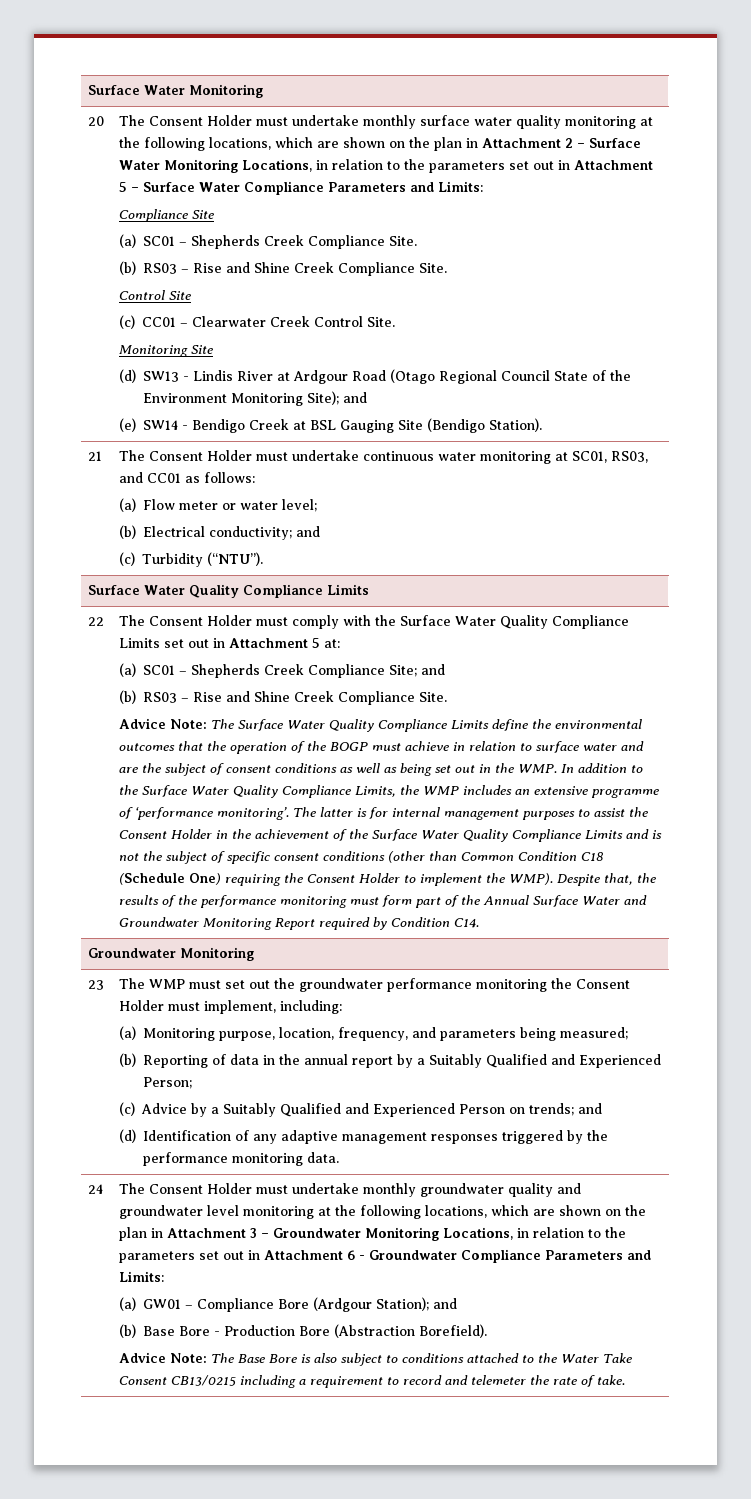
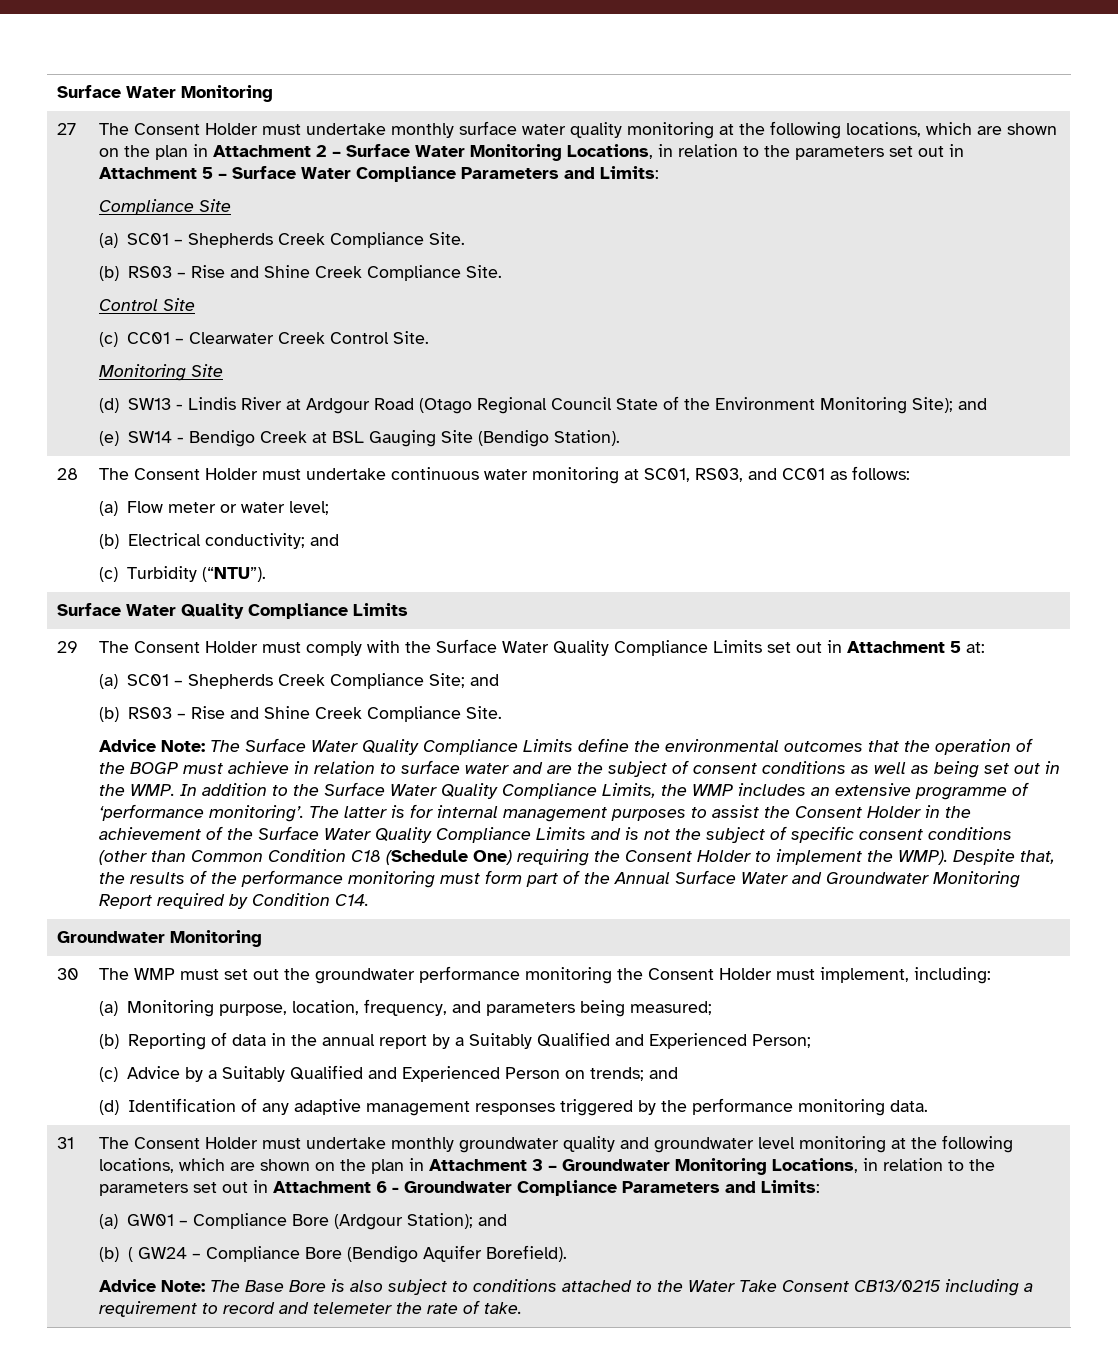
[88,116,105,126] 20 -> [56,123,76,135] 27
[88,451,103,461] 21 -> [56,468,78,480] 28
[88,617,105,626] 22 -> [56,641,78,653] 29
[88,980,105,990] 23 -> [56,968,79,980] 30
[88,1184,104,1194] 24 -> [56,1137,74,1149] 31
[143,1324,416,1338] Base Bore - Production Bore (Abstraction -> [127,1245,482,1263] ( GW24 – Compliance Bore (Bendigo Aquifer

